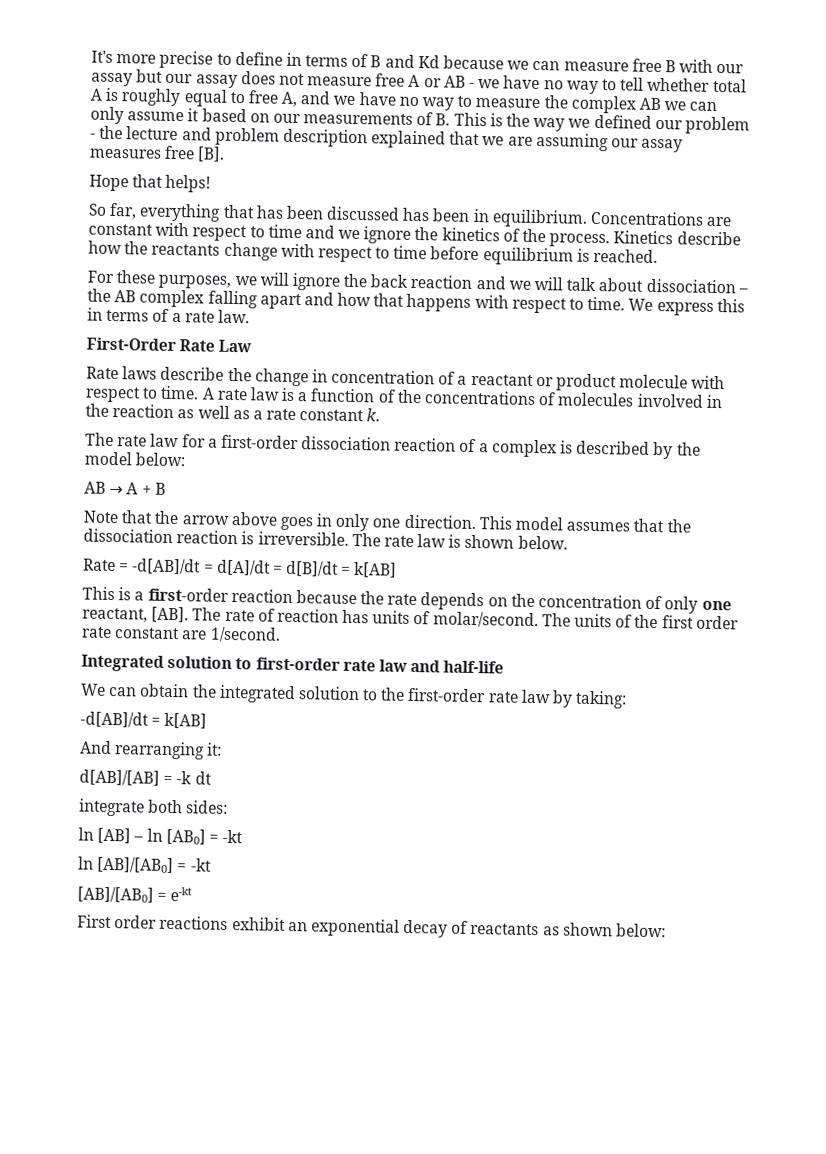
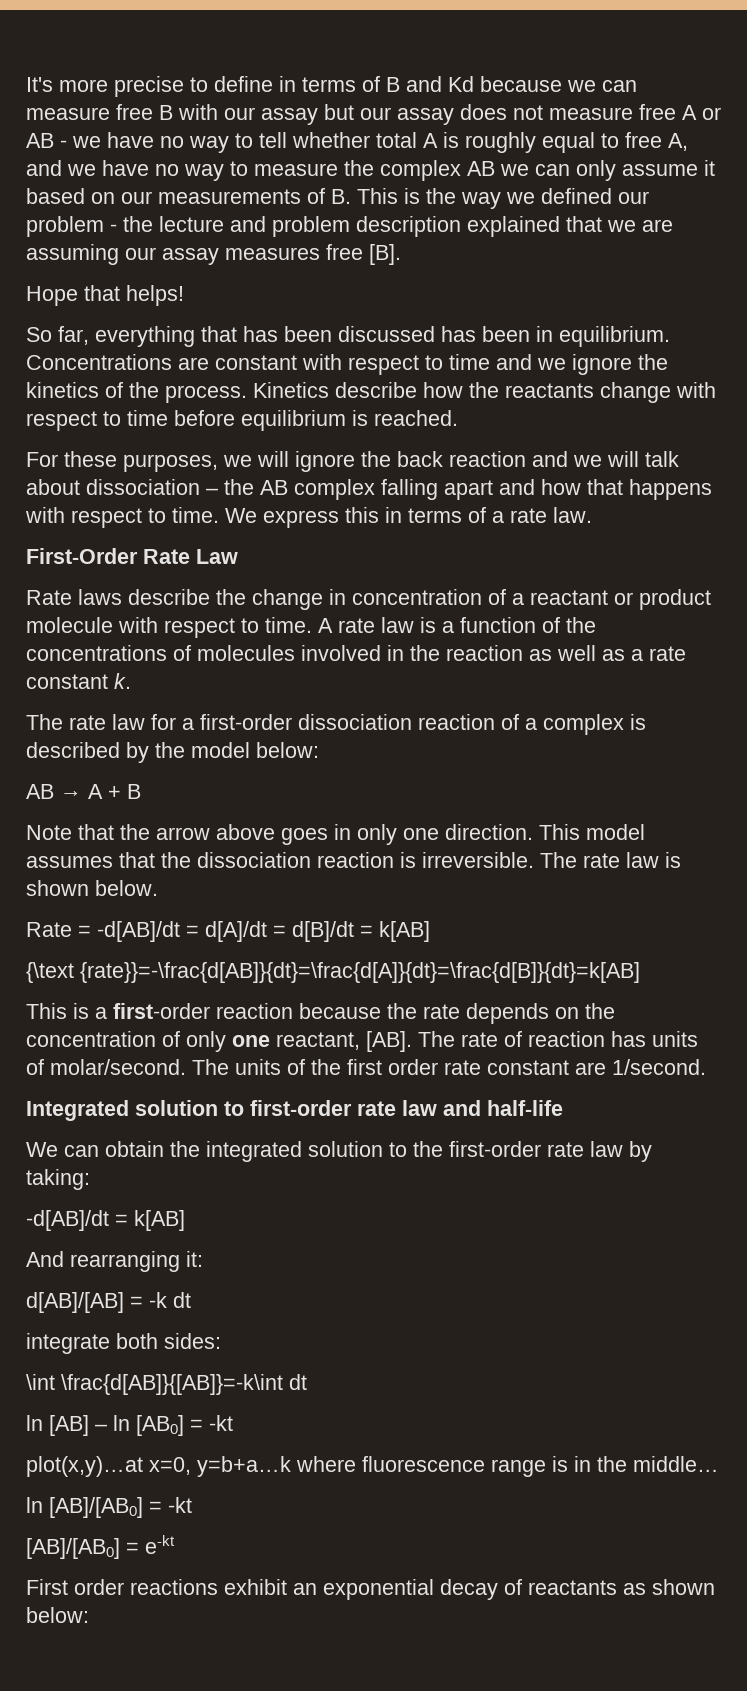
(398, 570) none -> [26,962,640,983] // {\text {rate}}=-\frac{d[AB]}{dt}=\frac{d[A]}{dt}=\frac{d[B]}{dt}=k[AB]
(229, 807) none -> [26,1374,307,1395] // \int \frac{d[AB]}{[AB]}=-k\int dt
(244, 836) none -> [26,1456,719,1477] // plot(x,y)…at x=0, y=b+a…k where fluorescence range is in the middle…

